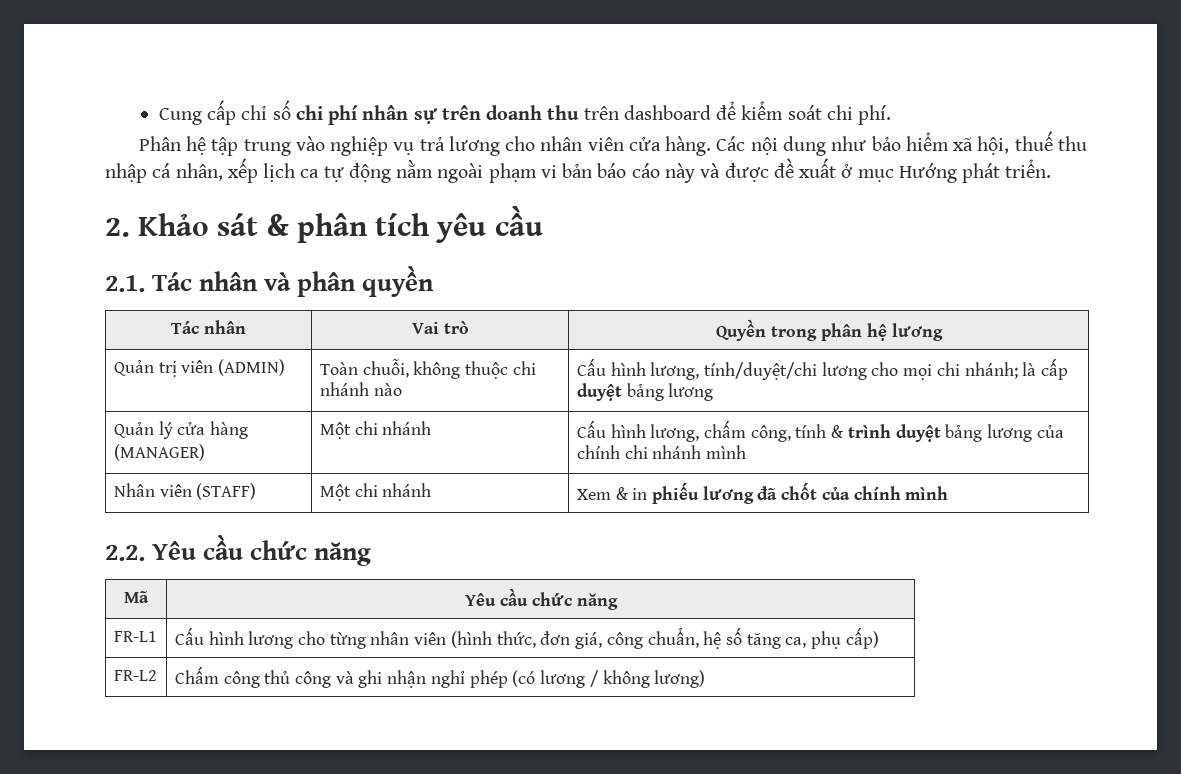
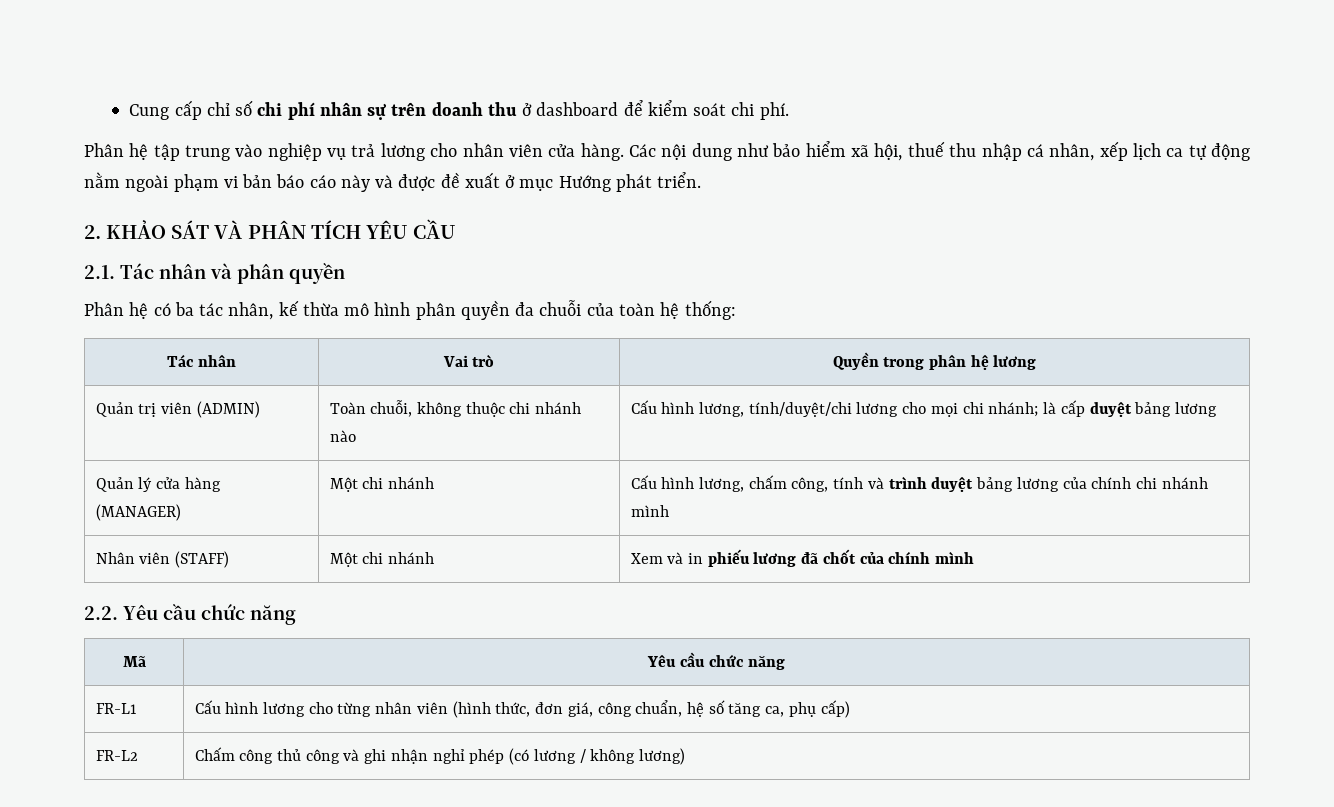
[583,106,619,120] trên -> [522,103,533,116] ở
[138,205,543,243] Khảo sát & phân tích yêu cầu -> [106,219,456,239] KHẢO SÁT VÀ PHÂN TÍCH YÊU CẦU
(435, 281) none -> [84,300,736,320] // Phân hệ có ba tác nhân, kế thừa mô hình phân quyền đa chuỗi của toàn hệ thống:
[831,425,845,438] & -> [867,477,884,489] và
[615,487,629,500] & -> [667,552,684,564] và

